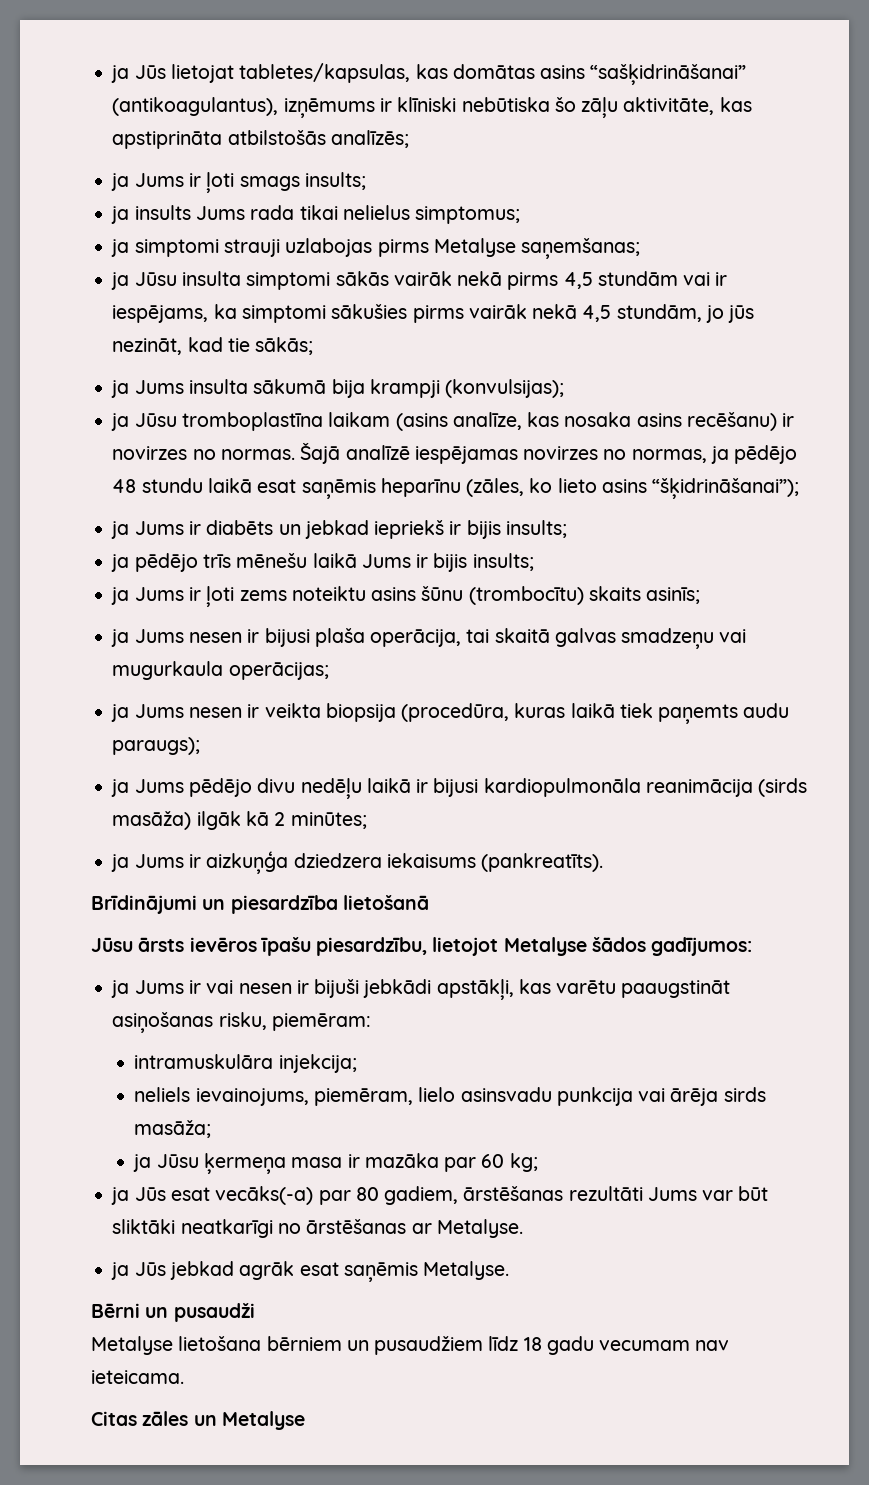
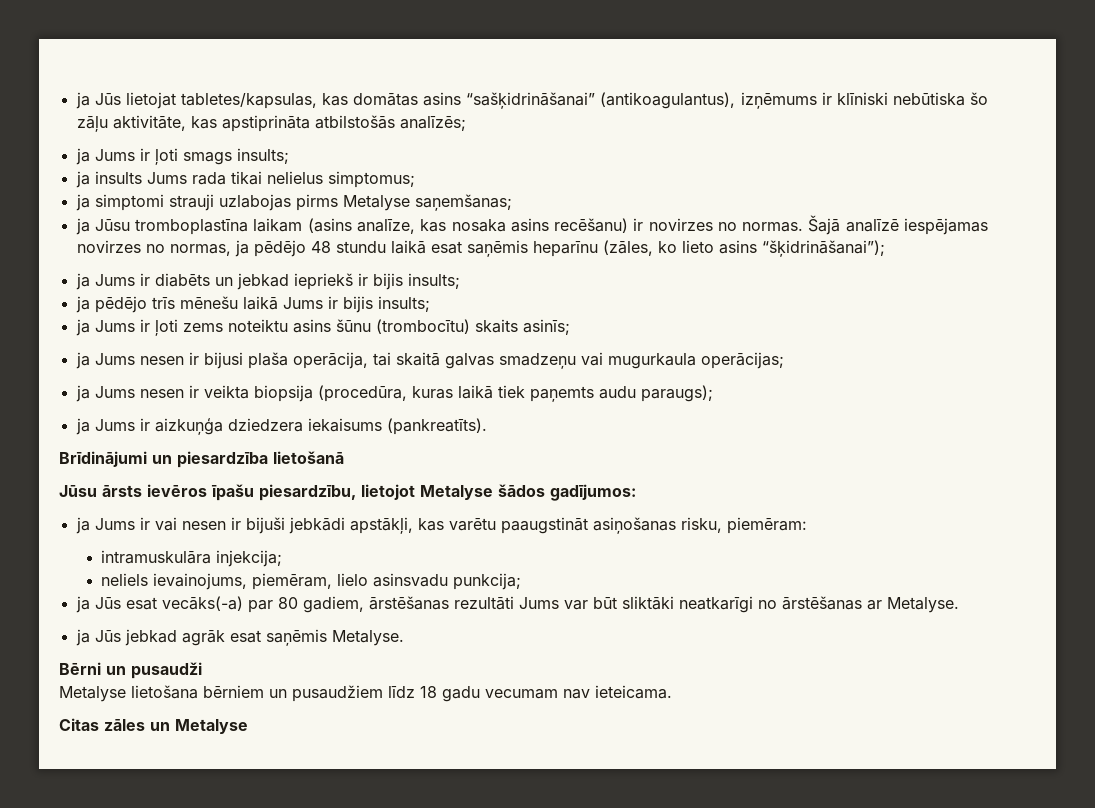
[111,271,728,290] [112,304,755,323] [112,337,314,355] [111,379,565,398] // ja Jūsu insulta simptomi sākās vairāk nekā pirms 4,5 stundām vai ir iespējams, ka simptomi sākušies pirms vairāk nekā 4,5 stundām, jo jūs nezināt, kad tie sākās; // ja Jums insulta sākumā bija krampji (konvulsijas); -> (512, 202) none
[111,778,808,799] [112,811,367,830] // ja Jums pēdējo divu nedēļu laikā ir bijusi kardiopulmonāla reanimācija (sirds masāža) ilgāk kā 2 minūtes; -> (713, 393) none
[556,1087,766,1106] [134,1120,212,1138] [133,1153,538,1174] punkcija vai ārēja sirds masāža; // ja Jūsu ķermeņa masa ir mazāka par 60 kg; -> [453,573,522,590] punkcija;

